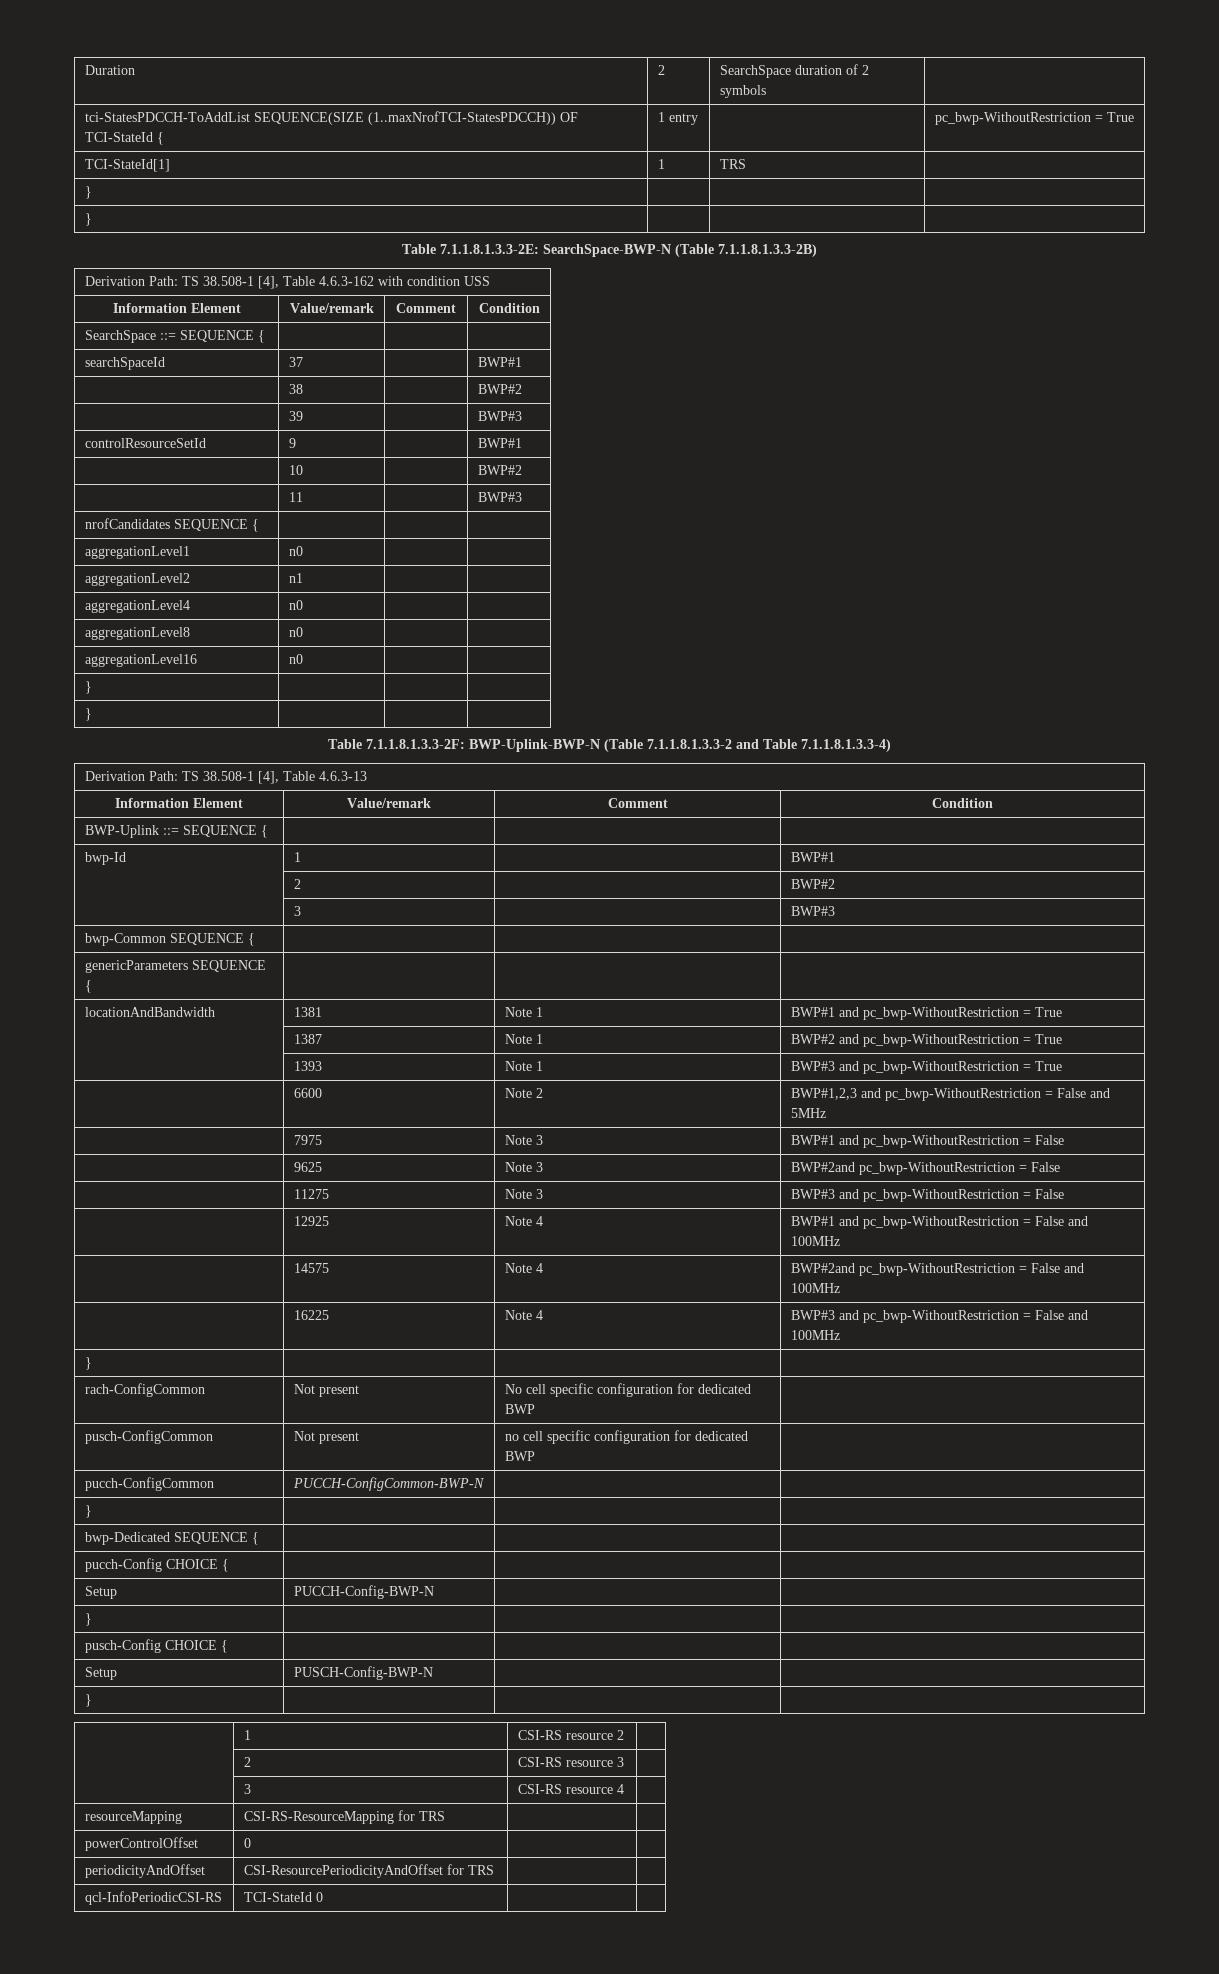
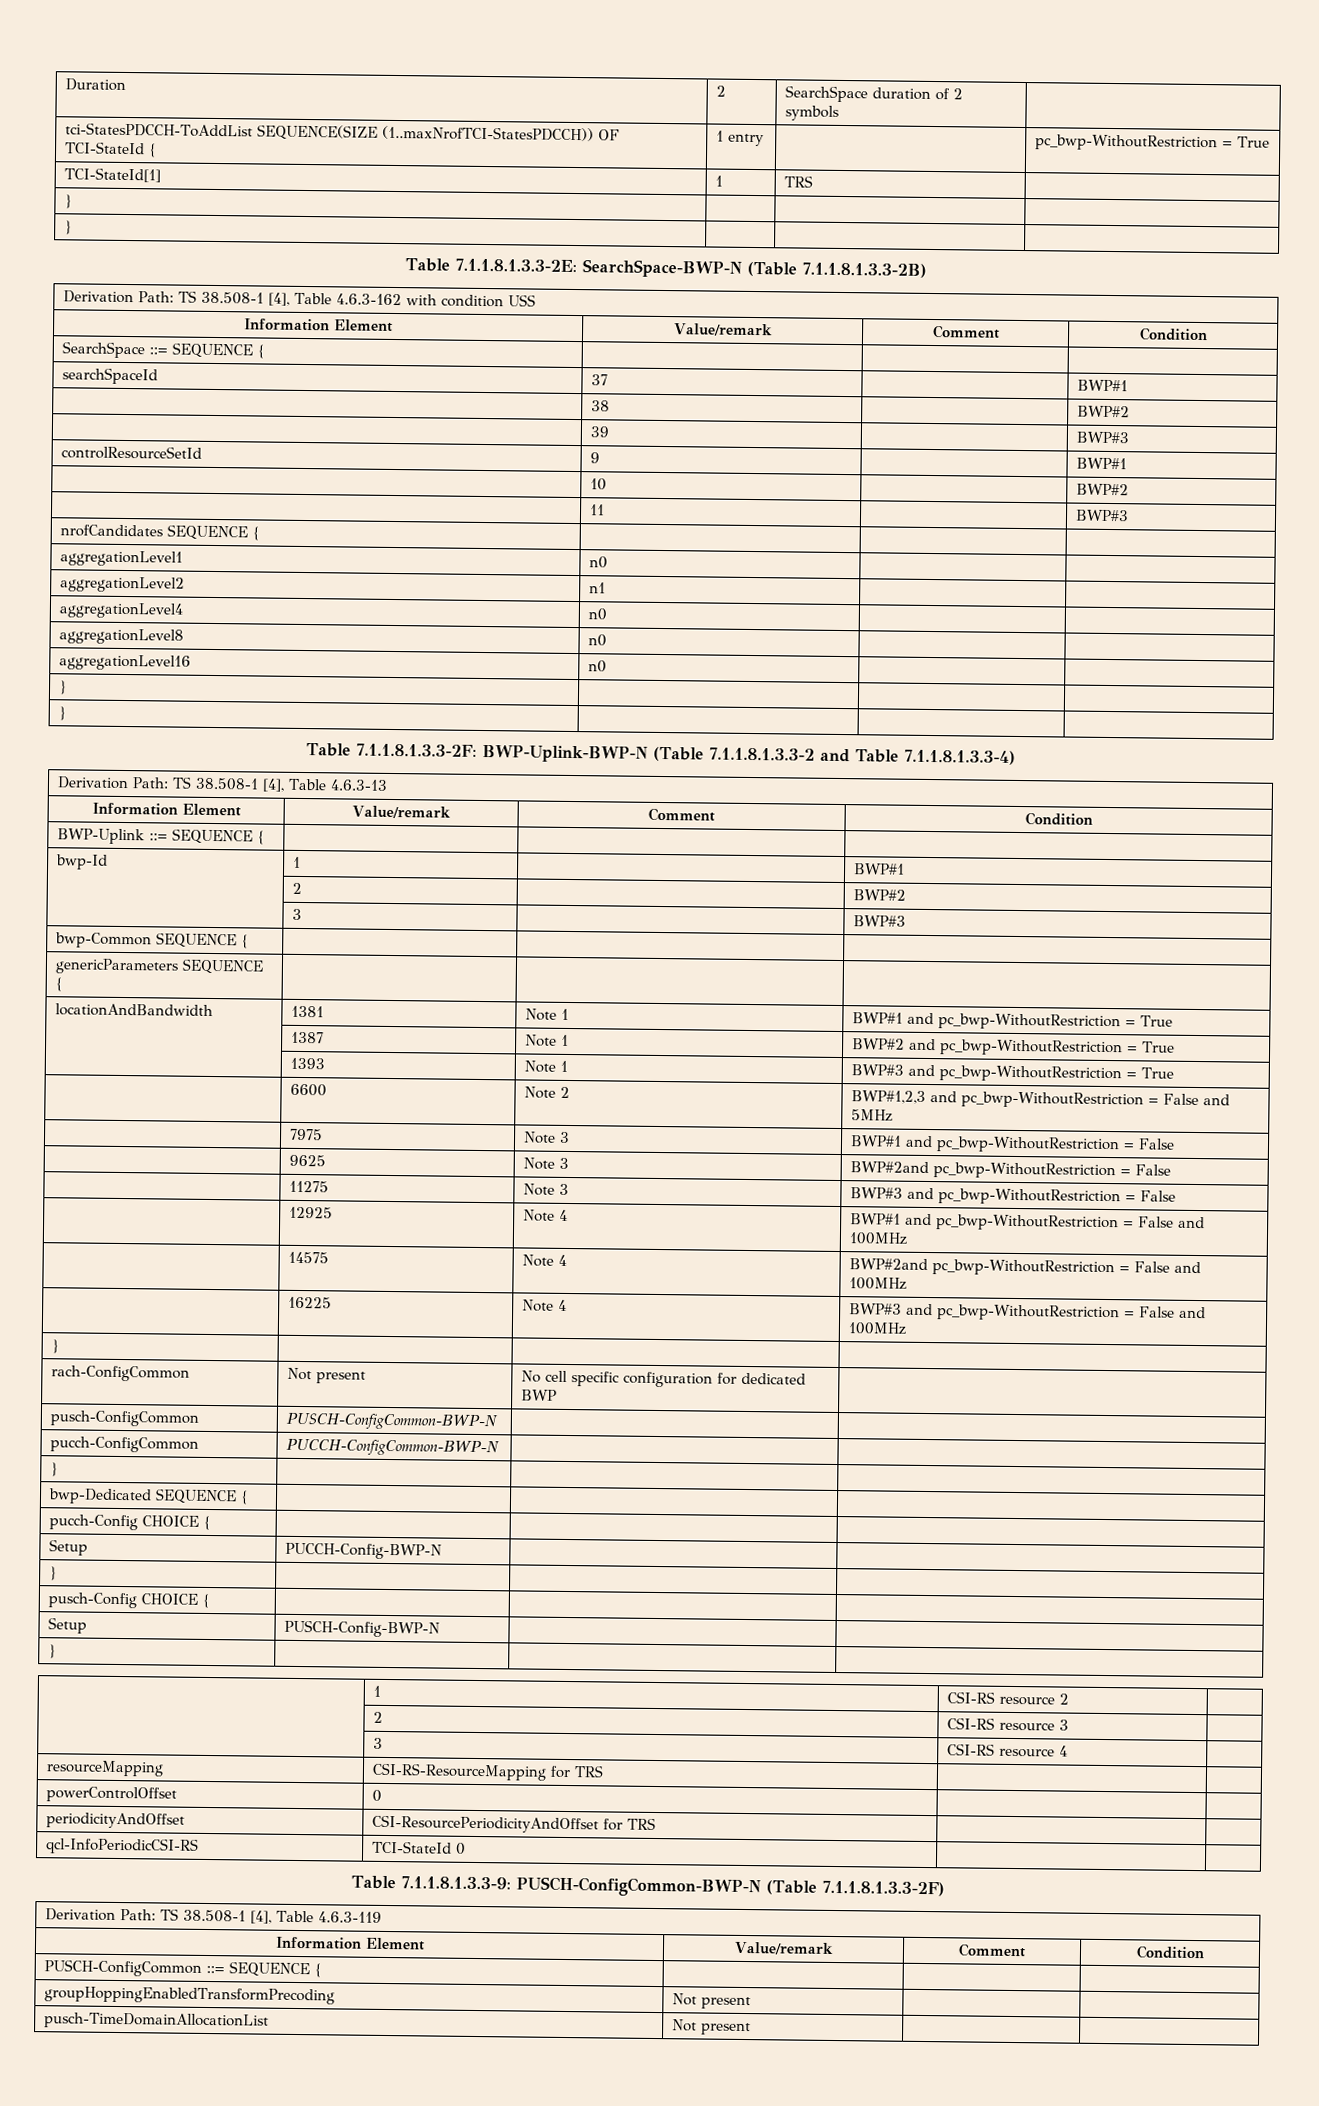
[293,1431,359,1444] [504,1430,748,1444] [504,1451,535,1461] Not present | no cell specific configuration for dedicated BWP -> [286,1412,499,1431] PUSCH-ConfigCommon-BWP-N |
(323, 1897) none -> [351,1875,945,1898] [45,1908,383,1924] [274,1936,425,1951] [734,1941,835,1956] [958,1943,1026,1958] [1135,1945,1205,1960] [44,1959,324,1978] [44,1986,336,2005] [672,1993,752,2010] [44,2012,270,2030] [672,2019,752,2036] // Table 7.1.1.8.1.3.3-9: PUSCH-ConfigCommon-BWP-N (Table 7.1.1.8.1.3.3-2F) // Derivation Path: TS 38.508-1 [4], Table 4.6.3-119 // Information Element | Value/remark | Comment | Condition // PUSCH-ConfigCommon ::= SEQUENCE { | | | // groupHoppingEnabledTransformPrecoding | Not present | | // pusch-TimeDomainAllocationList | Not present | |

